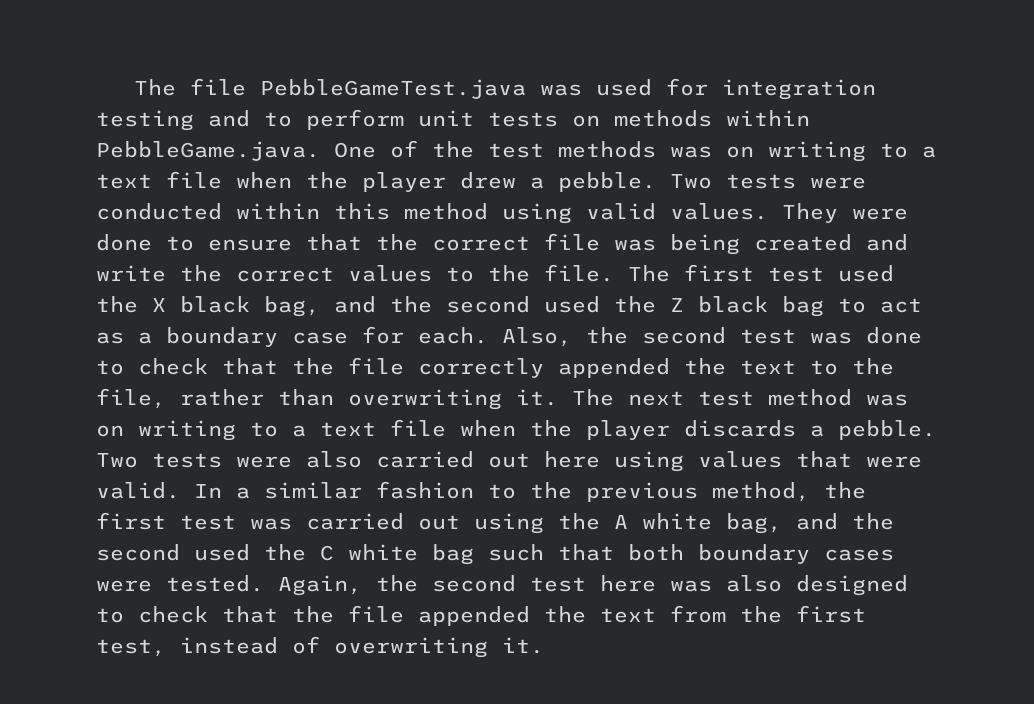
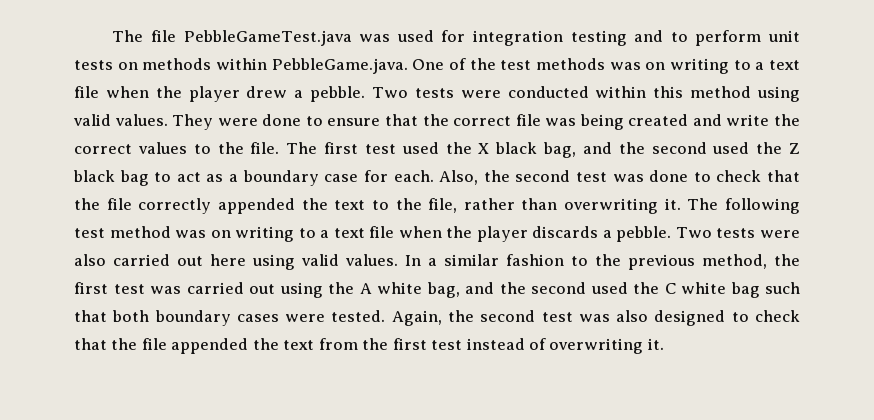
[628,391,684,406] next -> [725,198,800,214] following
[698,451,922,468] [96,482,180,499] values that were valid. -> [301,254,398,266] valid values.
[600,575,656,592] here -> (573, 317) none
[96,639,166,657] test, -> [431,340,463,350] test

